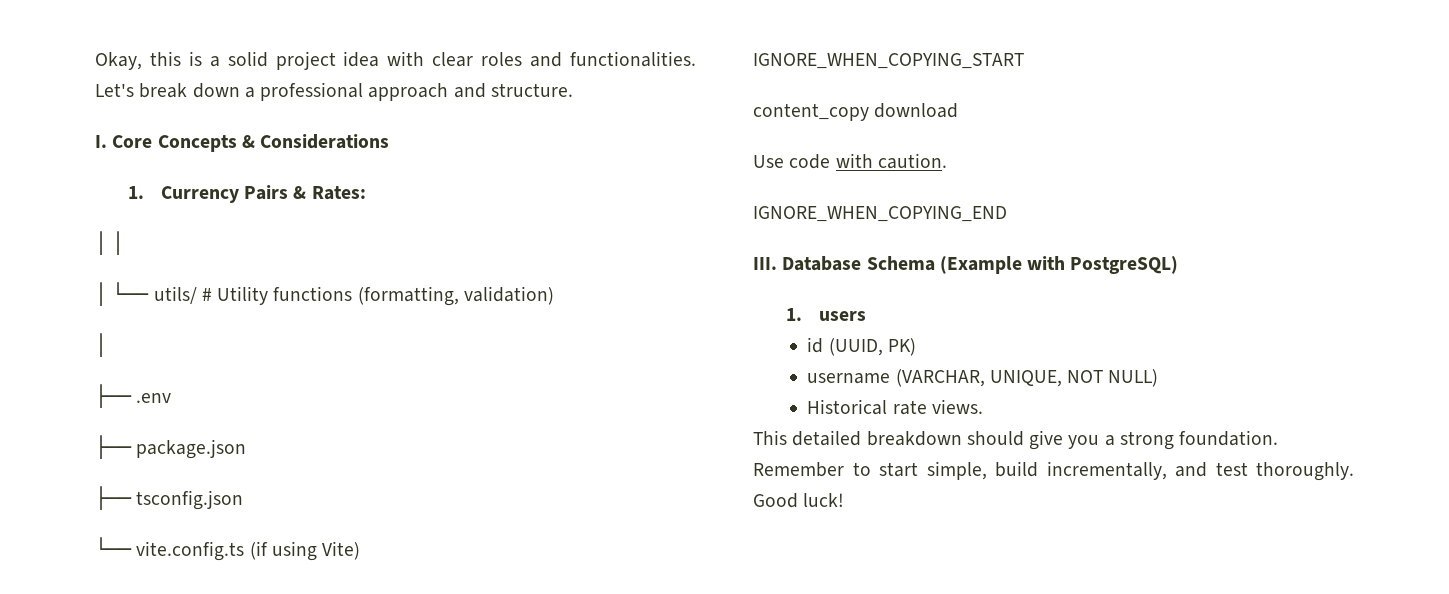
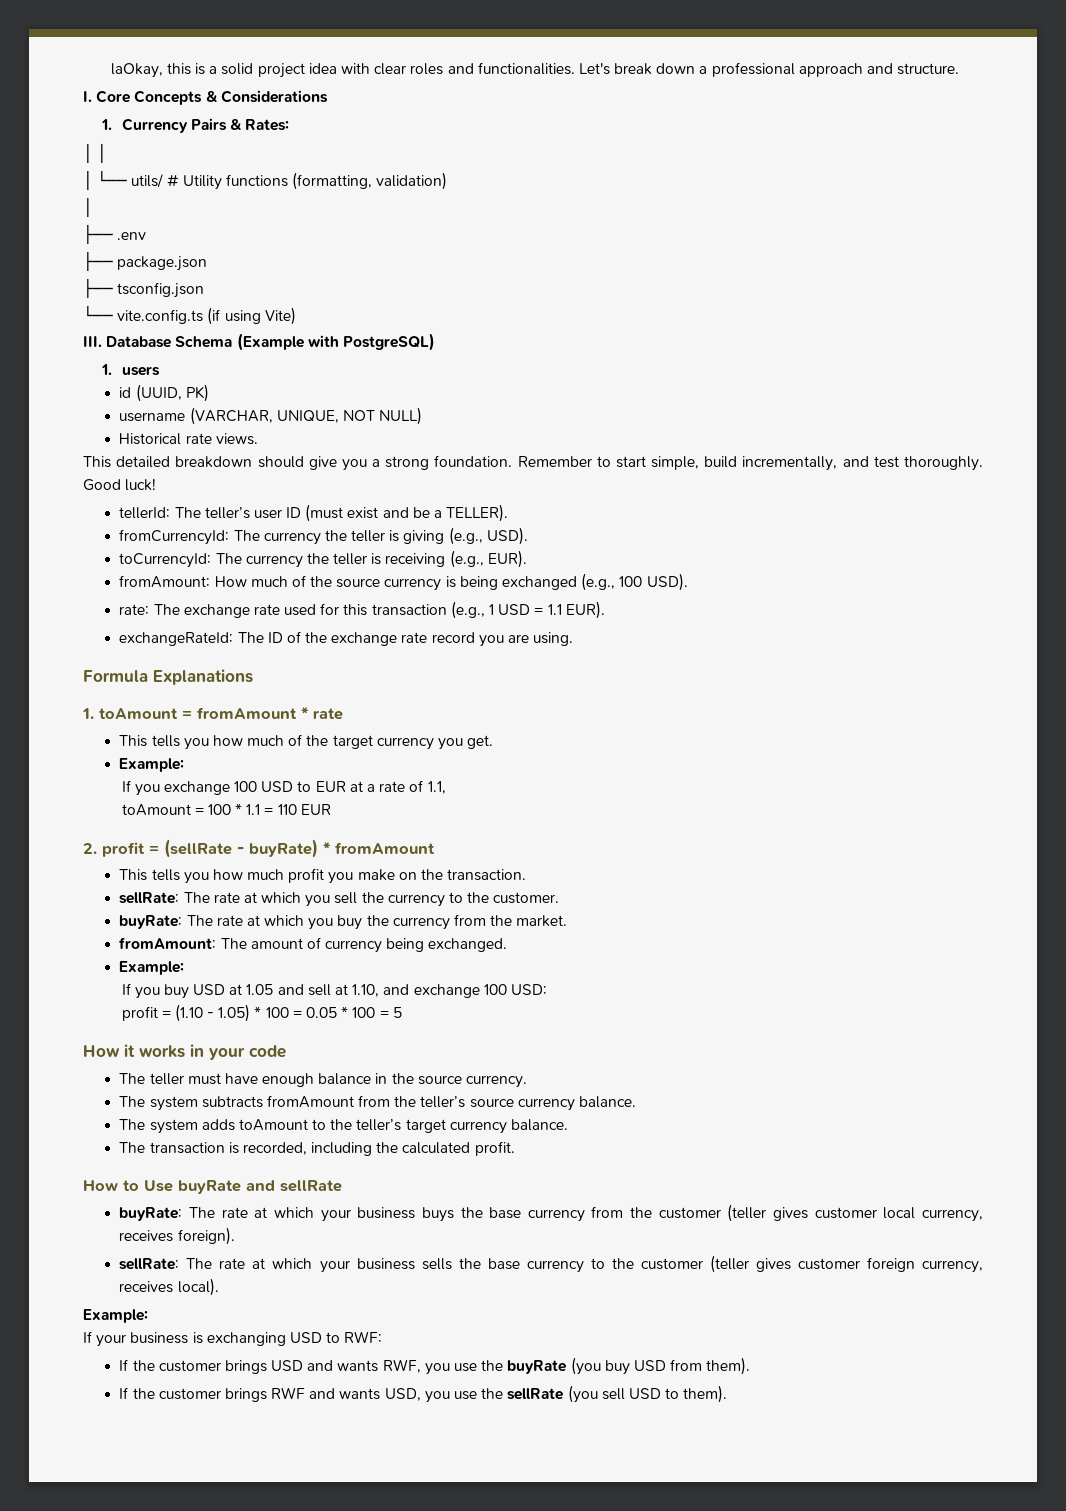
[95,52,142,70] Okay, -> [110,63,163,78] laOkay,
[753,53,1024,69] [753,103,959,121] [753,153,947,169] [753,206,1007,222] // IGNORE_WHEN_COPYING_START // content_copy download // Use code with caution. // IGNORE_WHEN_COPYING_END -> (296, 316) none
(845, 500) none -> [119,504,509,522] [119,527,528,545] [119,550,527,568] [119,573,688,591] [119,601,605,619] [119,631,574,647] [83,669,253,685] [82,707,343,720] [119,734,494,750] [119,758,185,772] [121,780,446,796] [121,803,331,816] [83,839,435,858] [119,868,527,884] [119,892,560,907] [119,914,568,930] [119,937,508,953] [119,961,185,975] [121,983,547,999] [121,1004,402,1022] [83,1044,286,1060] [119,1073,527,1088] [119,1095,636,1111] [119,1119,568,1134] [119,1141,515,1156] [83,1180,342,1194] [119,1204,983,1222] [119,1227,235,1245] [119,1255,984,1273] [119,1278,219,1296] [83,1309,148,1323] [83,1331,383,1347] [119,1357,751,1375] [119,1385,728,1403] // tellerId: The teller’s user ID (must exist and be a TELLER). // fromCurrencyId: The currency the teller is giving (e.g., USD). // toCurrencyId: The currency the teller is receiving (e.g., EUR). // fromAmount: How much of the source currency is being exchanged (e.g., 100 USD). // rate: The exchange rate used for this transaction (e.g., 1 USD = 1.1 EUR). // exchangeRateId: The ID of the exchange rate record you are using. // Formula Explanations // 1. toAmount = fromAmount * rate // This tells you how much of the target currency you get. // Example: // If you exchange 100 USD to EUR at a rate of 1.1, // toAmount = 100 * 1.1 = 110 EUR // 2. profit = (sellRate - buyRate) * fromAmount // This tells you how much profit you make on the transaction. // sellRate: The rate at which you sell the currency to the customer. // buyRate: The rate at which you buy the currency from the market. // fromAmount: The amount of currency being exchanged. // Example: // If you buy USD at 1.05 and sell at 1.10, and exchange 100 USD: // profit = (1.10 - 1.05) * 100 = 0.05 * 100 = 5 // How it works in your code // The teller must have enough balance in the source currency. // The system subtracts fromAmount from the teller’s source currency balance. // The system adds toAmount to the teller’s target currency balance. // The transaction is recorded, including the calculated profit. // How to Use buyRate and sellRate // buyRate: The rate at which your business buys the base currency from the customer (teller gives customer local currency, receives foreign). // sellRate: The rate at which your business sells the base currency to the customer (teller gives customer foreign currency, receives local). // Example: // If your business is exchanging USD to RWF: // If the customer brings USD and wants RWF, you use the buyRate (you buy USD from them). // If the customer brings RWF and wants USD, you use the sellRate (you sell USD to them).

